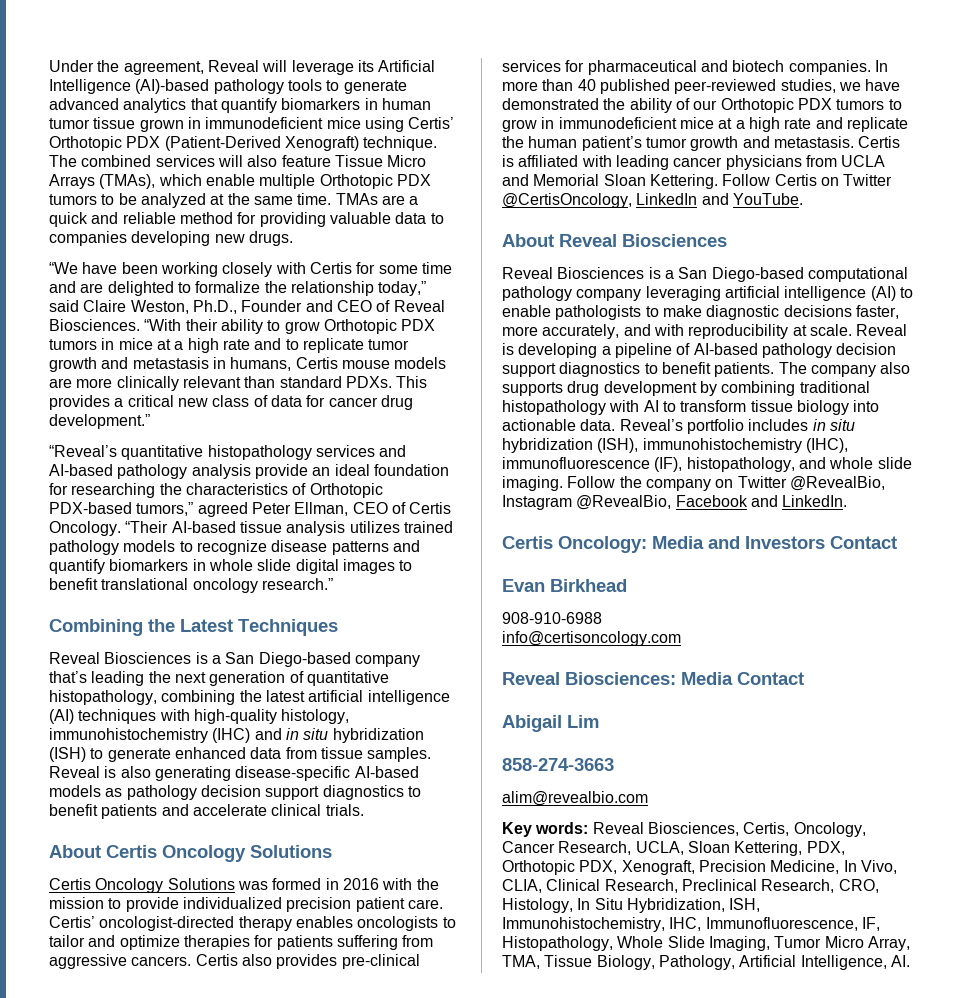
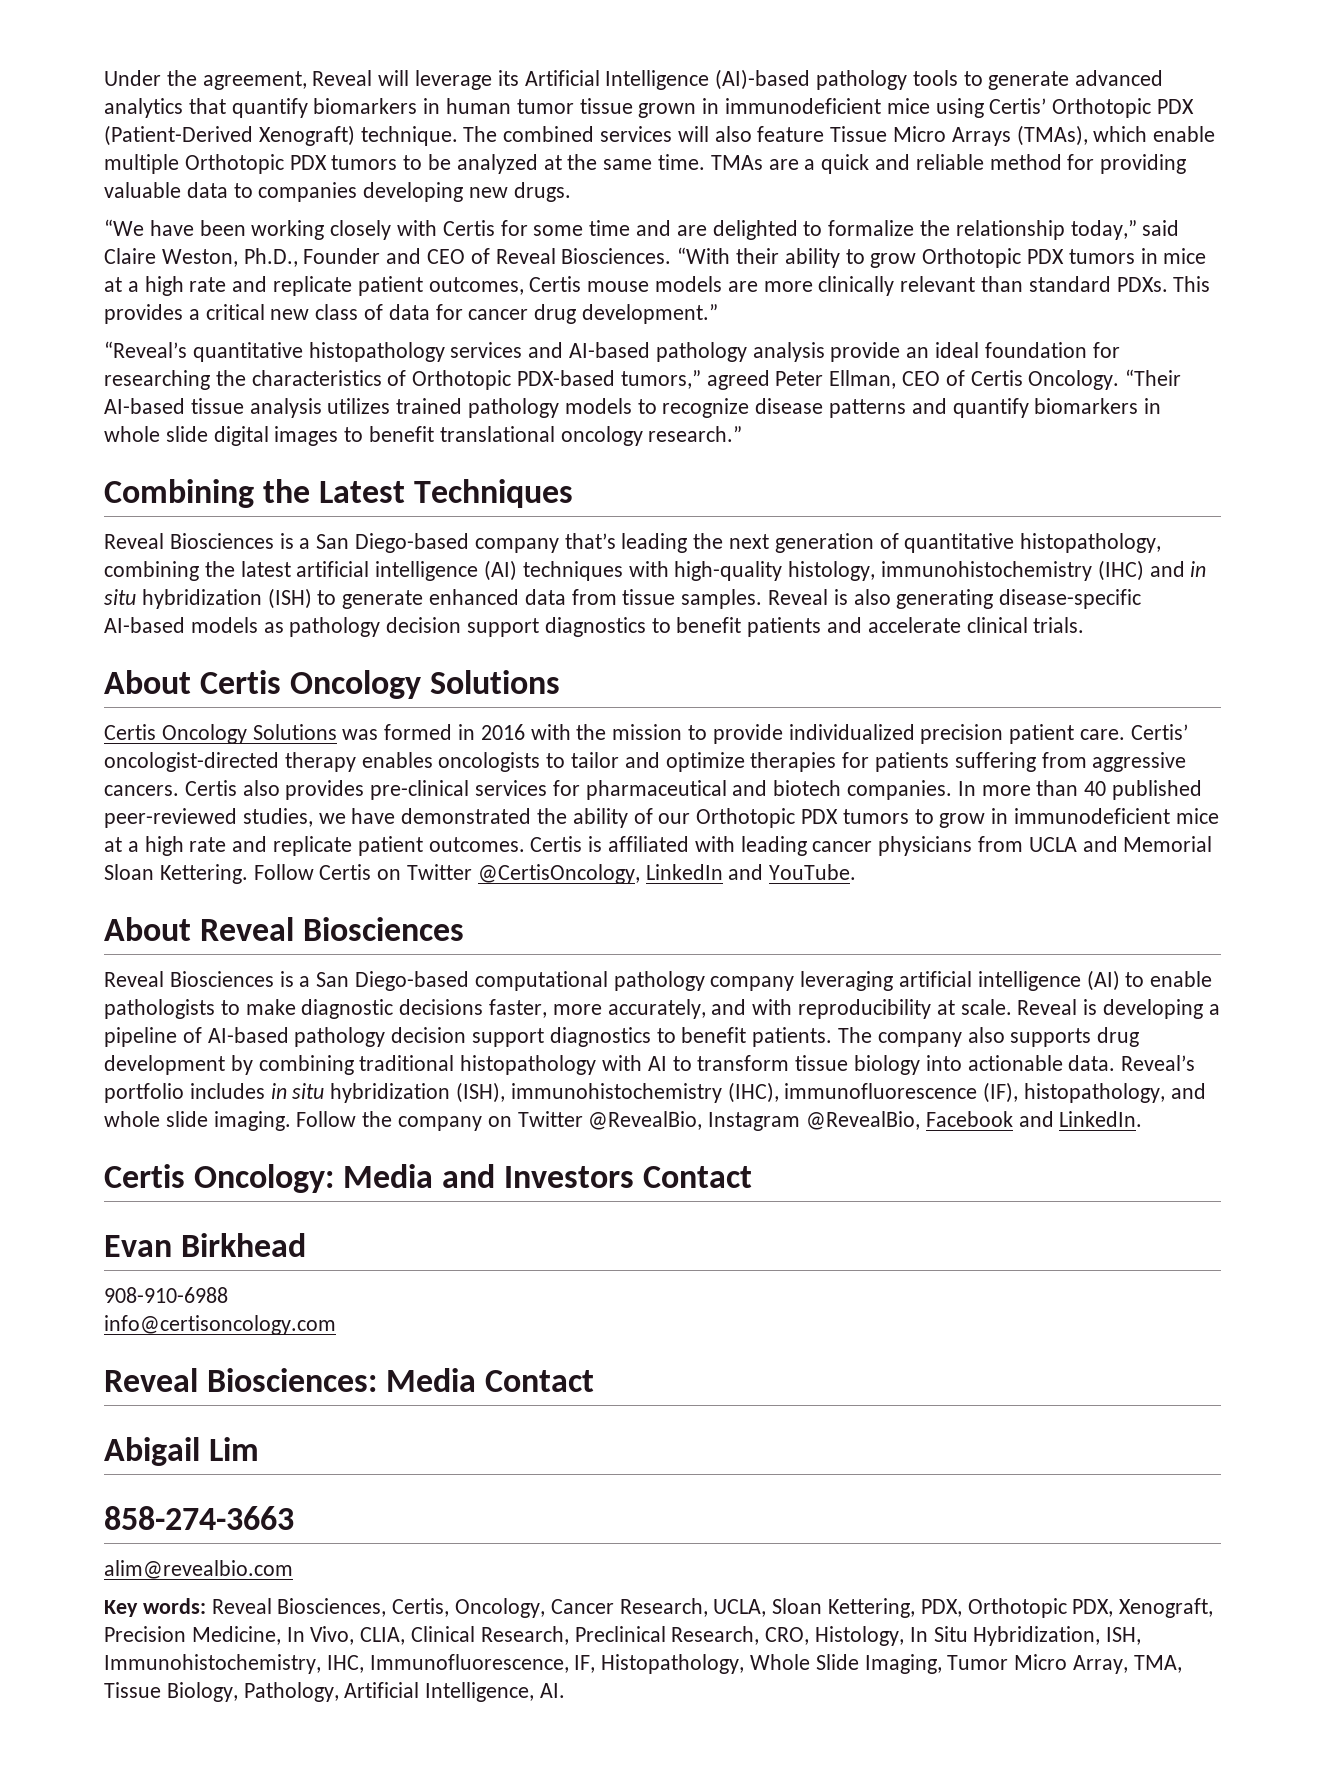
[285,338,410,353] [49,357,292,372] to replicate tumor growth and metastasis in humans, -> [273,276,524,296] replicate patient outcomes,
[502,136,854,151] the human patient’s tumor growth and metastasis. -> [357,836,525,856] patient outcomes.

